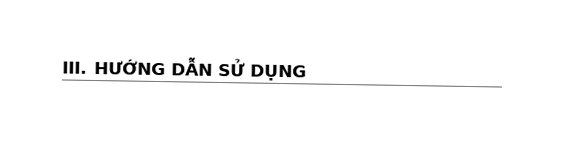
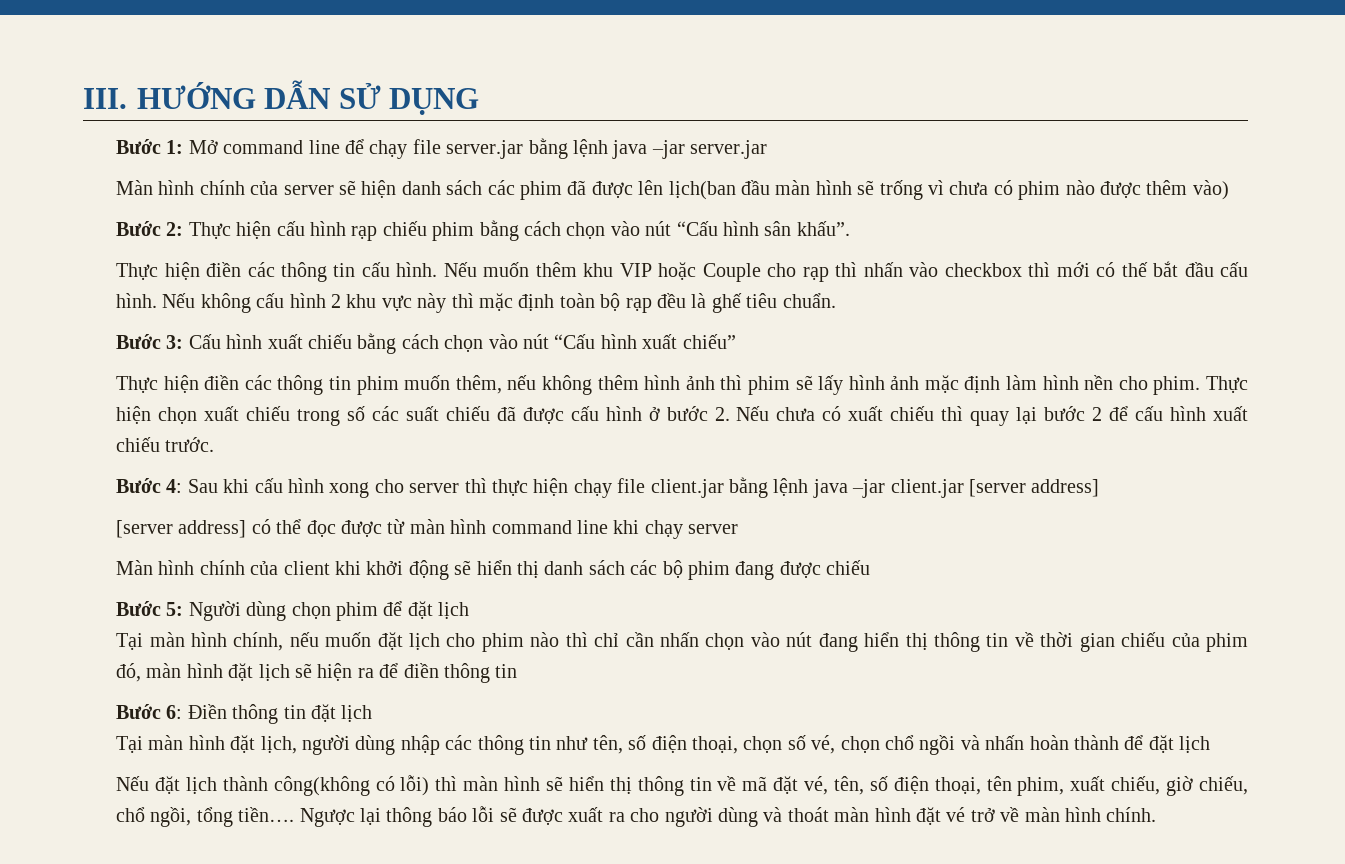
(307, 73) none -> [116,138,768,159] [116,180,1229,200] [116,220,850,241] [116,261,1248,282] [116,293,836,313] [116,333,736,354] [116,375,1248,395] [116,406,1248,426] [116,437,215,452] [116,477,1100,498] [116,519,739,539] [116,560,871,580] [116,601,470,621] [116,632,1249,652] [116,663,518,683] [116,704,373,724] [116,735,1211,755] [116,775,1248,796] [116,806,1157,827] // Bước 1: Mở command line để chạy file server.jar bằng lệnh java –jar server.jar // Màn hình chính của server sẽ hiện danh sách các phim đã được lên lịch(ban đầu màn hình sẽ trống vì chưa có phim nào được thêm vào) // Bước 2: Thực hiện cấu hình rạp chiếu phim bằng cách chọn vào nút “Cấu hình sân khấu”. // Thực hiện điền các thông tin cấu hình. Nếu muốn thêm khu VIP hoặc Couple cho rạp thì nhấn vào checkbox thì mới có thế bắt đầu cấu hình. Nếu không cấu hình 2 khu vực này thì mặc định toàn bộ rạp đều là ghế tiêu chuẩn. // Bước 3: Cấu hình xuất chiếu bằng cách chọn vào nút “Cấu hình xuất chiếu” // Thực hiện điền các thông tin phim muốn thêm, nếu không thêm hình ảnh thì phim sẽ lấy hình ảnh mặc định làm hình nền cho phim. Thực hiện chọn xuất chiếu trong số các suất chiếu đã được cấu hình ở bước 2. Nếu chưa có xuất chiếu thì quay lại bước 2 để cấu hình xuất chiếu trước. // Bước 4: Sau khi cấu hình xong cho server thì thực hiện chạy file client.jar bằng lệnh java –jar client.jar [server address] // [server address] có thể đọc được từ màn hình command line khi chạy server // Màn hình chính của client khi khởi động sẽ hiển thị danh sách các bộ phim đang được chiếu // Bước 5: Người dùng chọn phim để đặt lịch // Tại màn hình chính, nếu muốn đặt lịch cho phim nào thì chỉ cần nhấn chọn vào nút đang hiển thị thông tin về thời gian chiếu của phim đó, màn hình đặt lịch sẽ hiện ra để điền thông tin // Bước 6: Điền thông tin đặt lịch // Tại màn hình đặt lịch, người dùng nhập các thông tin như tên, số điện thoại, chọn số vé, chọn chổ ngồi và nhấn hoàn thành để đặt lịch // Nếu đặt lịch thành công(không có lỗi) thì màn hình sẽ hiển thị thông tin về mã đặt vé, tên, số điện thoại, tên phim, xuất chiếu, giờ chiếu, chổ ngồi, tổng tiền…. Ngược lại thông báo lỗi sẽ được xuất ra cho người dùng và thoát màn hình đặt vé trở về màn hình chính.

